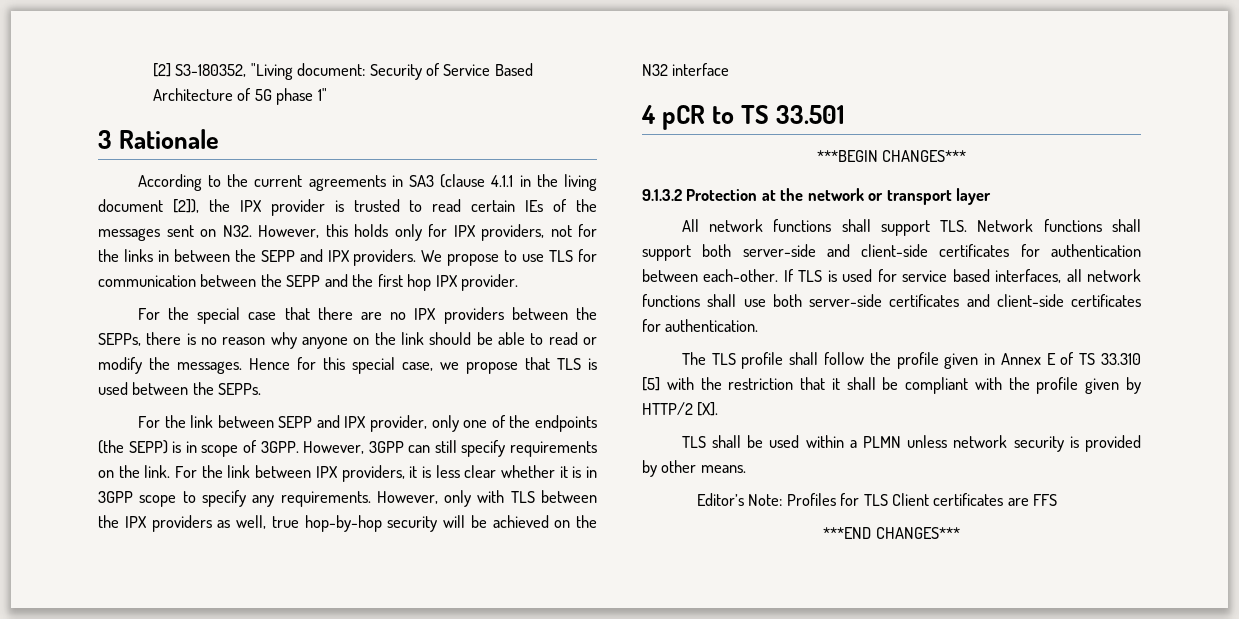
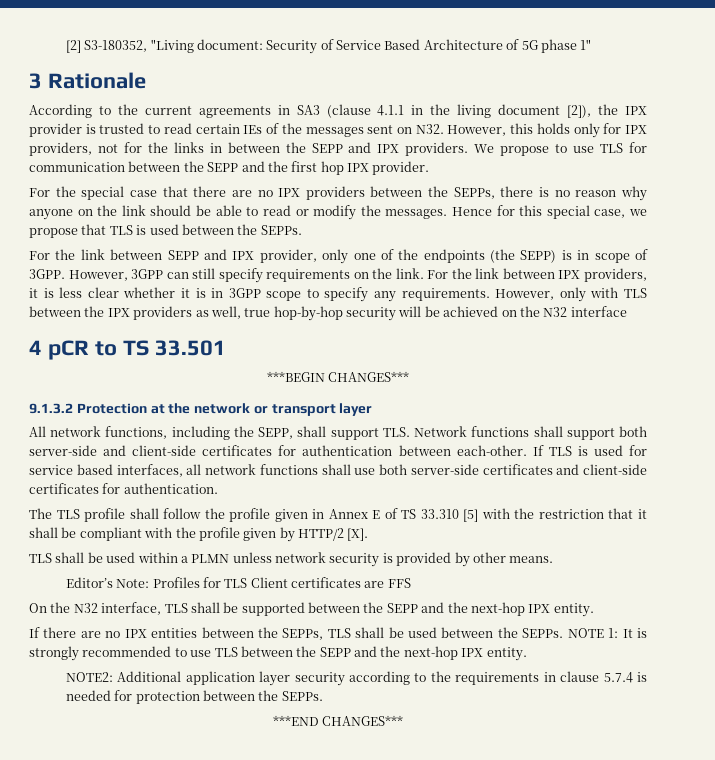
[773,219,832,232] functions -> [105,426,294,440] functions, including the SEPP,
(1058, 500) none -> [29,602,594,617] [29,627,648,640] [29,646,527,661] [65,671,647,686] [65,690,323,704] // On the N32 interface, TLS shall be supported between the SEPP and the next-hop IPX entity. // If there are no IPX entities between the SEPPs, TLS shall be used between the SEPPs. NOTE 1: It is strongly recommended to use TLS between the SEPP and the next-hop IPX entity. // NOTE2: Additional application layer security according to the requirements in clause 5.7.4 is needed for protection between the SEPPs.

